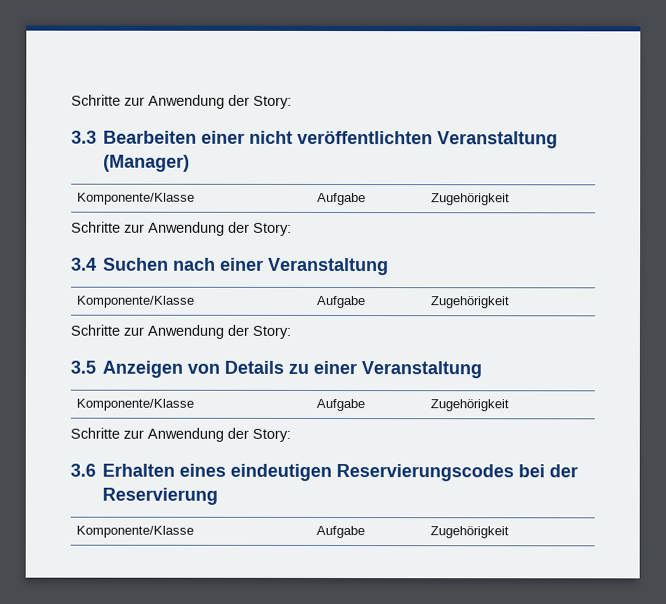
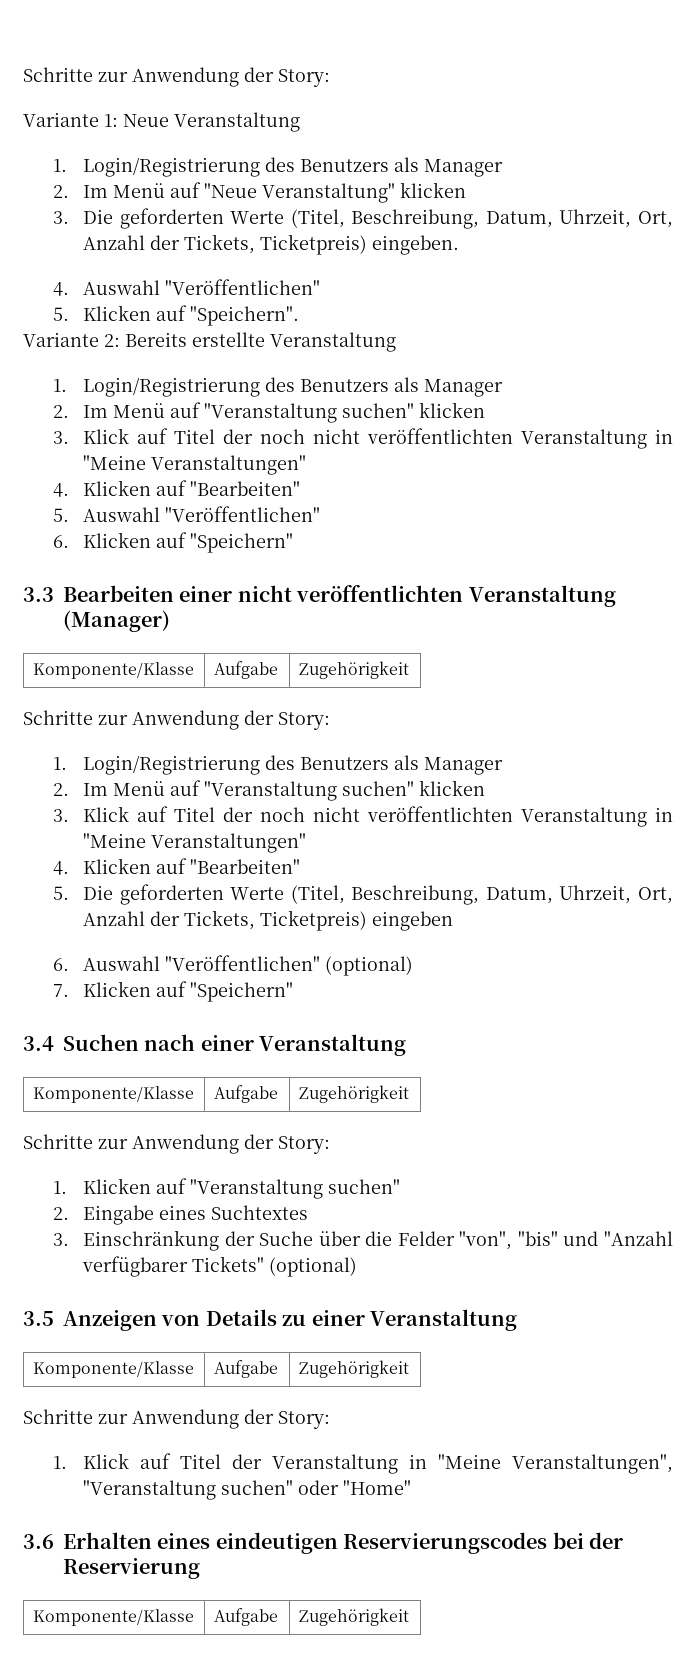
[71,94,292,109] Schritte zur Anwendung der Story: -> [23,67,330,87] [23,112,300,132] [53,157,504,177] [53,182,467,203] [53,208,673,229] [83,234,460,255] [53,279,321,296] [53,305,300,326] [23,332,396,352] [53,377,504,397] [53,402,486,423] [53,428,673,449] [83,455,307,475] [53,480,301,497] [53,506,321,522] [53,532,294,553] Schritte zur Anwendung der Story: // Variante 1: Neue Veranstaltung // 1. Login/Registrierung des Benutzers als Manager // 2. Im Menü auf "Neue Veranstaltung" klicken // 3. Die geforderten Werte (Titel, Beschreibung, Datum, Uhrzeit, Ort, Anzahl der Tickets, Ticketpreis) eingeben. // 4. Auswahl "Veröffentlichen" // 5. Klicken auf "Speichern". // Variante 2: Bereits erstellte Veranstaltung // 1. Login/Registrierung des Benutzers als Manager // 2. Im Menü auf "Veranstaltung suchen" klicken // 3. Klick auf Titel der noch nicht veröffentlichten Veranstaltung in "Meine Veranstaltungen" // 4. Klicken auf "Bearbeiten" // 5. Auswahl "Veröffentlichen" // 6. Klicken auf "Speichern"
(292, 229) none -> [53,755,504,775] [53,780,486,801] [53,806,673,827] [83,833,307,853] [53,858,301,875] [53,884,673,905] [83,910,454,931] [53,955,414,976] [53,981,294,1002] // 1. Login/Registrierung des Benutzers als Manager // 2. Im Menü auf "Veranstaltung suchen" klicken // 3. Klick auf Titel der noch nicht veröffentlichten Veranstaltung in "Meine Veranstaltungen" // 4. Klicken auf "Bearbeiten" // 5. Die geforderten Werte (Titel, Beschreibung, Datum, Uhrzeit, Ort, Anzahl der Tickets, Ticketpreis) eingeben // 6. Auswahl "Veröffentlichen" (optional) // 7. Klicken auf "Speichern"
(291, 332) none -> [53,1178,401,1199] [53,1205,309,1225] [53,1230,673,1251] [82,1256,358,1277] // 1. Klicken auf "Veranstaltung suchen" // 2. Eingabe eines Suchtextes // 3. Einschränkung der Suche über die Felder "von", "bis" und "Anzahl verfügbarer Tickets" (optional)
(291, 435) none -> [53,1453,673,1474] [83,1480,412,1500] // 1. Klick auf Titel der Veranstaltung in "Meine Veranstaltungen", "Veranstaltung suchen" oder "Home"

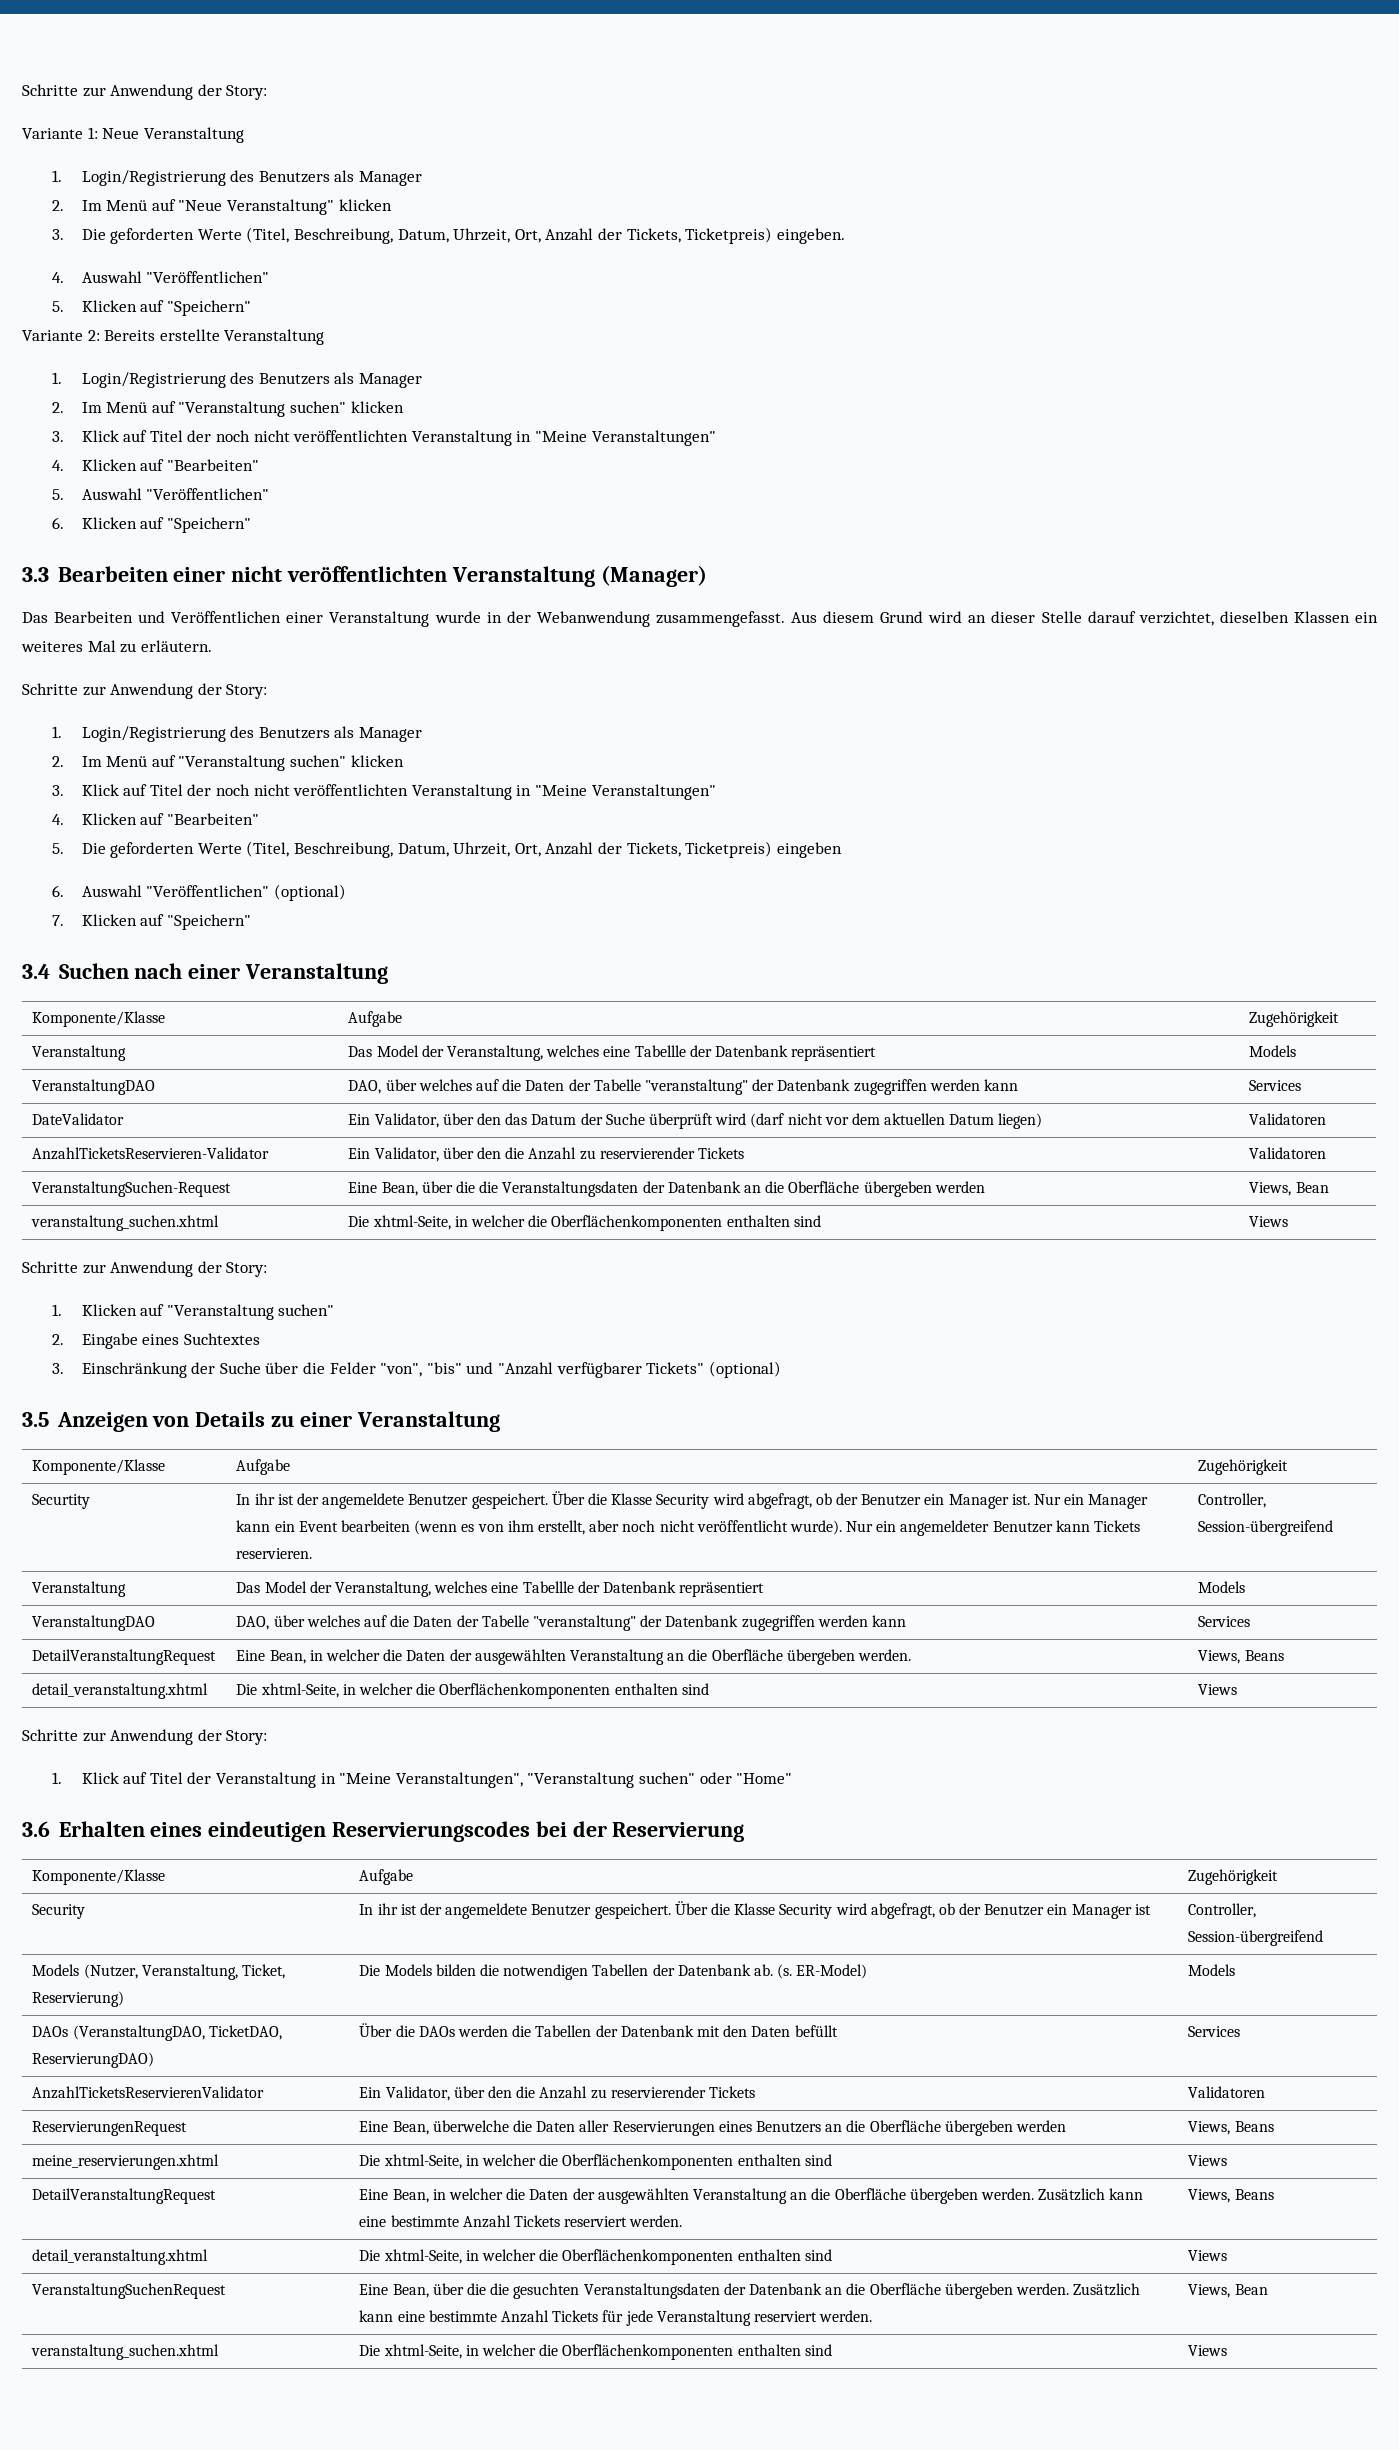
[190,306,300,326] "Speichern". -> [166,300,251,316] "Speichern"
[32,662,194,679] [213,661,278,679] [298,661,409,679] // Komponente/Klasse | Aufgabe | Zugehörigkeit -> [22,611,1378,627] [21,640,212,653] // Das Bearbeiten und Veröffentlichen einer Veranstaltung wurde in der Webanwendung zusammengefasst. Aus diesem Grund wird an dieser Stelle darauf verzichtet, dieselben Klassen ein weiteres Mal zu erläutern.
(409, 1094) none -> [32,1045,127,1061] [348,1045,877,1061] [1249,1045,1297,1057] [32,1079,156,1095] [348,1079,1018,1095] [1249,1080,1302,1091] [32,1113,125,1125] [348,1113,1043,1129] [1249,1113,1327,1125] [32,1147,270,1160] [348,1147,744,1162] [1249,1147,1327,1159] [32,1181,232,1197] [348,1181,985,1197] [1249,1182,1329,1196] [31,1215,220,1231] [348,1215,821,1231] [1249,1216,1289,1227] // Veranstaltung | Das Model der Veranstaltung, welches eine Tabellle der Datenbank repräsentiert | Models // VeranstaltungDAO | DAO, über welches auf die Daten der Tabelle "veranstaltung" der Datenbank zugegriffen werden kann | Services // DateValidator | Ein Validator, über den das Datum der Suche überprüft wird (darf nicht vor dem aktuellen Datum liegen) | Validatoren // AnzahlTicketsReservieren-Validator | Ein Validator, über den die Anzahl zu reservierender Tickets | Validatoren // VeranstaltungSuchen-Request | Eine Bean, über die die Veranstaltungsdaten der Datenbank an die Oberfläche übergeben werden | Views, Bean // veranstaltung_suchen.xhtml | Die xhtml-Seite, in welcher die Oberflächenkomponenten enthalten sind | Views
(409, 1369) none -> [32,1494,91,1509] [236,1491,1149,1509] [236,1520,1141,1536] [236,1548,313,1559] [1198,1493,1267,1508] [1198,1520,1334,1536] [32,1581,127,1597] [236,1581,765,1597] [1198,1581,1246,1593] [32,1615,156,1631] [236,1615,906,1631] [1198,1616,1251,1627] [32,1649,217,1665] [236,1649,911,1665] [1198,1650,1284,1664] [32,1683,209,1699] [236,1683,709,1699] [1198,1684,1238,1695] // Securtity | In ihr ist der angemeldete Benutzer gespeichert. Über die Klasse Security wird abgefragt, ob der Benutzer ein Manager ist. Nur ein Manager kann ein Event bearbeiten (wenn es von ihm erstellt, aber noch nicht veröffentlicht wurde). Nur ein angemeldeter Benutzer kann Tickets reservieren. | Controller, Session-übergreifend // Veranstaltung | Das Model der Veranstaltung, welches eine Tabellle der Datenbank repräsentiert | Models // VeranstaltungDAO | DAO, über welches auf die Daten der Tabelle "veranstaltung" der Datenbank zugegriffen werden kann | Services // DetailVeranstaltungRequest | Eine Bean, in welcher die Daten der ausgewählten Veranstaltung an die Oberfläche übergeben werden. | Views, Beans // detail_veranstaltung.xhtml | Die xhtml-Seite, in welcher die Oberflächenkomponenten enthalten sind | Views
(409, 1617) none -> [32,1904,86,1919] [359,1901,1151,1919] [1188,1903,1257,1918] [1188,1930,1324,1946] [32,1964,286,1980] [32,1991,125,2007] [359,1964,868,1980] [1188,1964,1236,1976] [32,2025,282,2041] [32,2052,155,2068] [359,2023,838,2037] [1188,2026,1241,2037] [32,2086,265,2099] [359,2086,755,2101] [1188,2086,1266,2098] [32,2121,188,2136] [359,2120,1066,2136] [1188,2121,1274,2135] [32,2154,220,2170] [359,2154,832,2170] [1188,2155,1228,2166] [32,2188,217,2204] [359,2188,1144,2204] [359,2215,683,2228] [1188,2189,1274,2203] [32,2249,209,2265] [359,2249,832,2265] [1188,2250,1228,2261] [32,2283,227,2299] [359,2283,1141,2299] [359,2310,873,2326] [1188,2284,1268,2298] [31,2344,220,2360] [359,2344,832,2360] [1188,2345,1228,2356] // Security | In ihr ist der angemeldete Benutzer gespeichert. Über die Klasse Security wird abgefragt, ob der Benutzer ein Manager ist | Controller, Session-übergreifend // Models (Nutzer, Veranstaltung, Ticket, Reservierung) | Die Models bilden die notwendigen Tabellen der Datenbank ab. (s. ER-Model) | Models // DAOs (VeranstaltungDAO, TicketDAO, ReservierungDAO) | Über die DAOs werden die Tabellen der Datenbank mit den Daten befüllt | Services // AnzahlTicketsReservierenValidator | Ein Validator, über den die Anzahl zu reservierender Tickets | Validatoren // ReservierungenRequest | Eine Bean, überwelche die Daten aller Reservierungen eines Benutzers an die Oberfläche übergeben werden | Views, Beans // meine_reservierungen.xhtml | Die xhtml-Seite, in welcher die Oberflächenkomponenten enthalten sind | Views // DetailVeranstaltungRequest | Eine Bean, in welcher die Daten der ausgewählten Veranstaltung an die Oberfläche übergeben werden. Zusätzlich kann eine bestimmte Anzahl Tickets reserviert werden. | Views, Beans // detail_veranstaltung.xhtml | Die xhtml-Seite, in welcher die Oberflächenkomponenten enthalten sind | Views // VeranstaltungSuchenRequest | Eine Bean, über die die gesuchten Veranstaltungsdaten der Datenbank an die Oberfläche übergeben werden. Zusätzlich kann eine bestimmte Anzahl Tickets für jede Veranstaltung reserviert werden. | Views, Bean // veranstaltung_suchen.xhtml | Die xhtml-Seite, in welcher die Oberflächenkomponenten enthalten sind | Views

